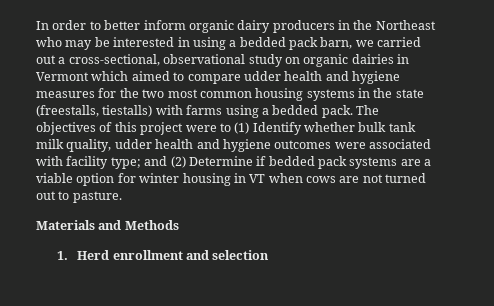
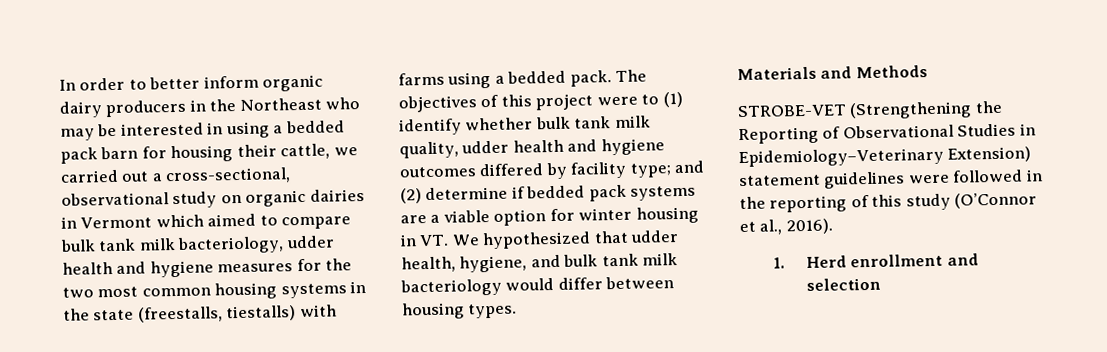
[320,37,353,49] barn, -> [100,143,331,163] barn for housing their cattle,
(241, 79) none -> [60,236,285,254] bulk tank milk bacteriology,
[252,122,302,135] Identify -> [399,118,462,136] identify
[334,139,431,149] [36,156,63,166] were associated with -> [479,162,568,180] differed by
[188,156,253,166] Determine -> [425,186,509,201] determine
[249,173,427,183] [36,191,122,203] [36,220,179,230] VT when cows are not turned out to pasture. // Materials and Methods -> [419,230,680,250] [401,253,679,273] [400,276,675,297] [402,302,518,320] [737,65,928,81] [737,100,1003,120] [738,123,1036,145] [738,146,1032,168] [739,169,1043,189] [739,192,1038,213] [739,218,833,235] VT. We hypothesized that udder health, hygiene, and bulk tank milk bacteriology would differ between housing types. // Materials and Methods // STROBE-VET (Strengthening the Reporting of Observational Studies in Epidemiology–Veterinary Extension) statement guidelines were followed in the reporting of this study (O’Connor et al., 2016).

